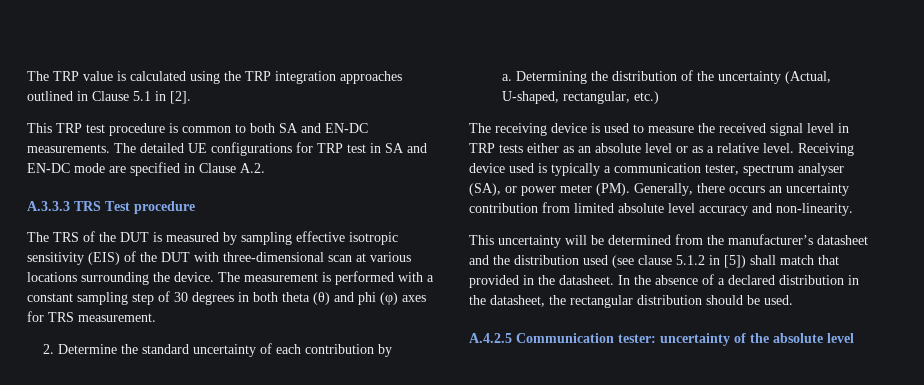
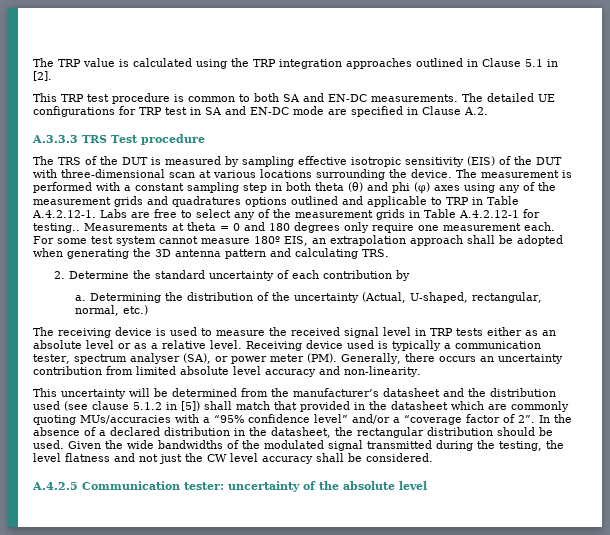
[158,291,234,305] of 30 degrees -> (267, 188) none
[27,311,156,322] for TRS measurement. -> [464,182,556,193] [33,196,519,207] [32,209,540,220] [33,222,555,233] [33,235,563,246] [33,248,389,259] using any of the measurement grids and quadratures options outlined and applicable to TRP in Table A.4.2.12-1. Labs are free to select any of the measurement grids in Table A.4.2.12-1 for testing.. Measurements at theta = 0 and 180 degrees only require one measurement each. For some test system cannot measure 180º EIS, an extrapolation approach shall be adopted when generating the 3D antenna pattern and calculating TRS.
(630, 97) none -> [74,305,119,316] normal,
[559,275,614,285] datasheet. -> [391,401,569,412] [33,414,535,425] datasheet which are commonly quoting MUs/accuracies with a “95% confidence level” and/or a “coverage factor of 2”.
(793, 300) none -> [68,440,564,451] [33,453,433,464] Given the wide bandwidths of the modulated signal transmitted during the testing, the level flatness and not just the CW level accuracy shall be considered.

